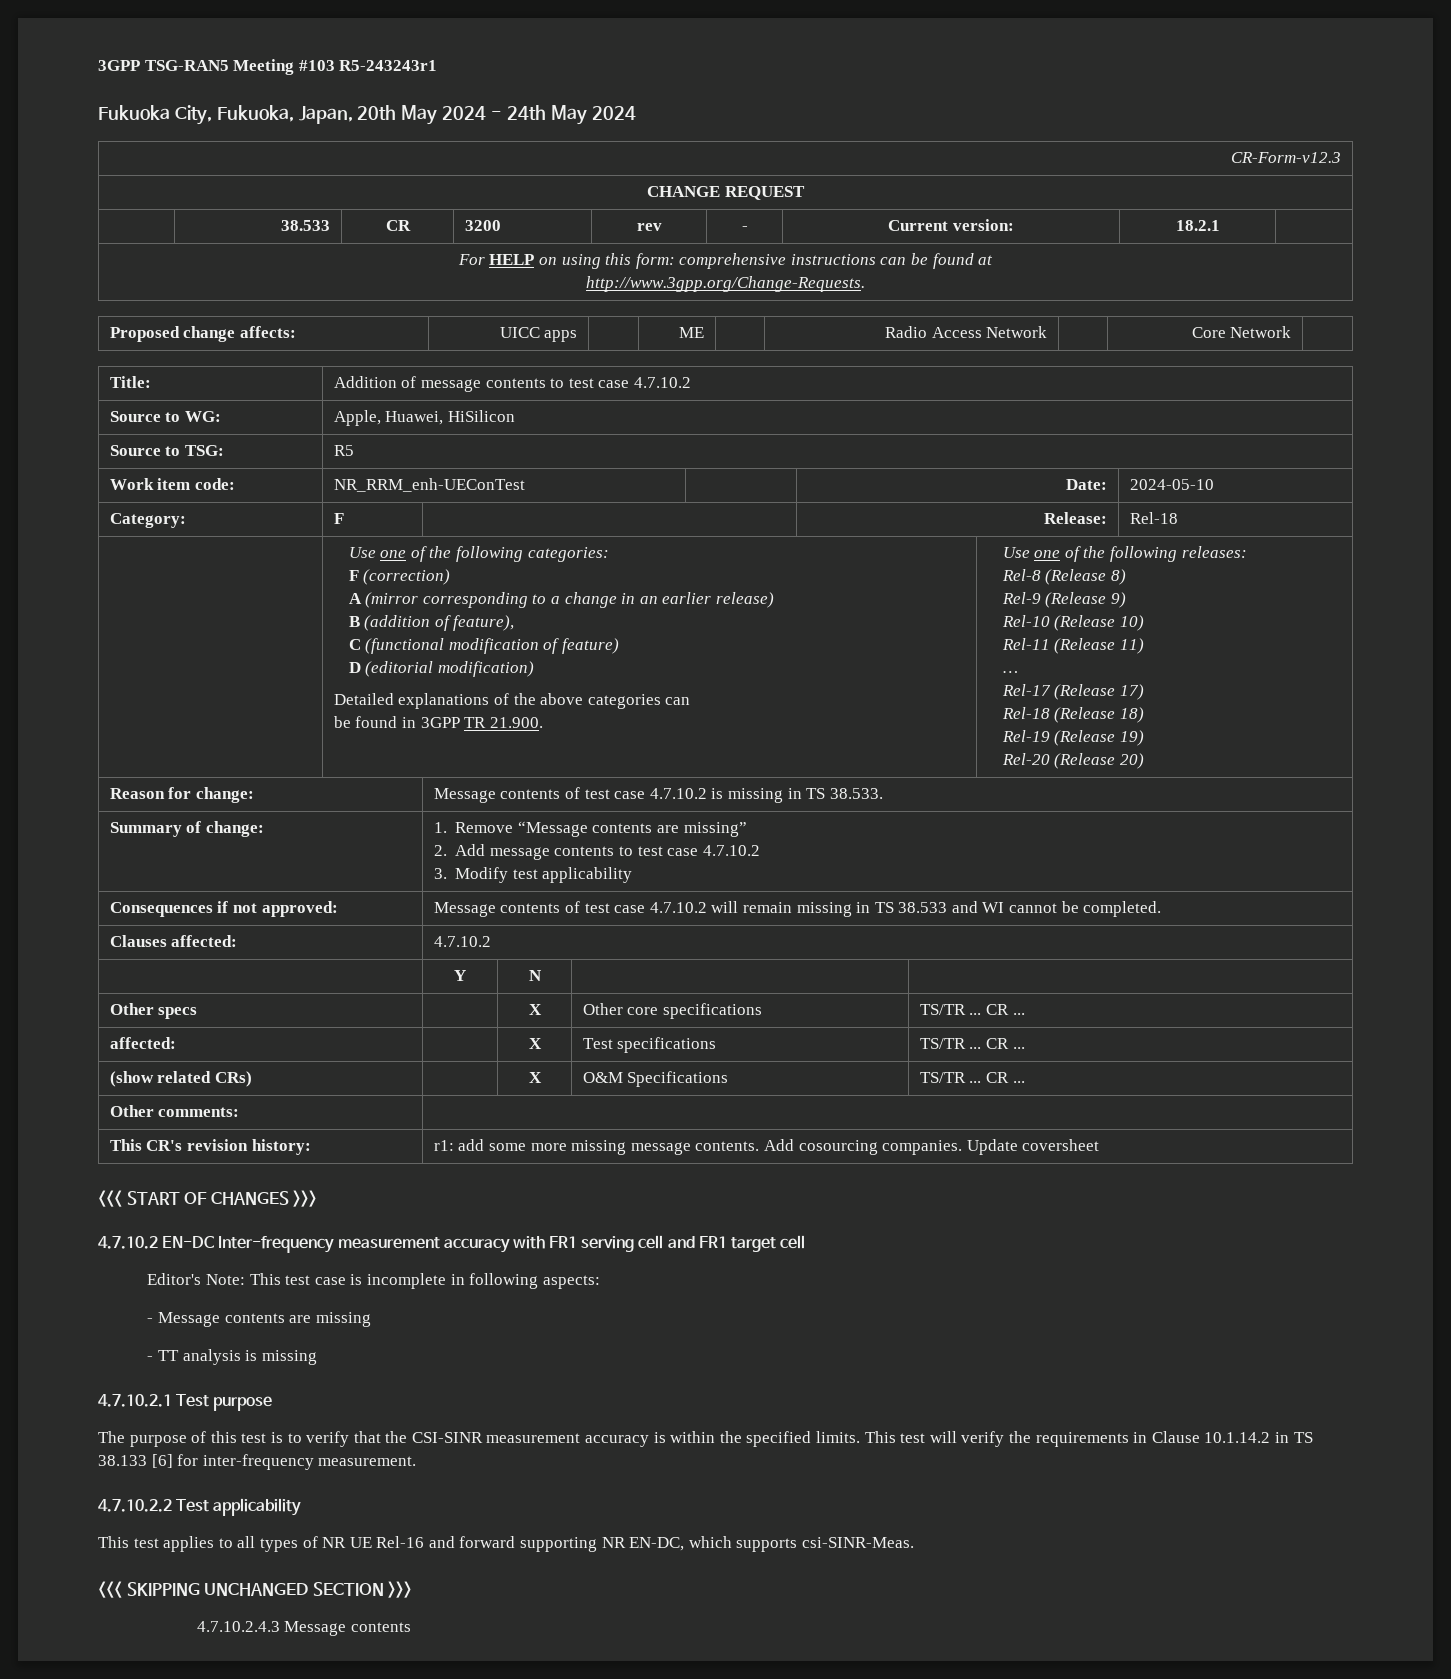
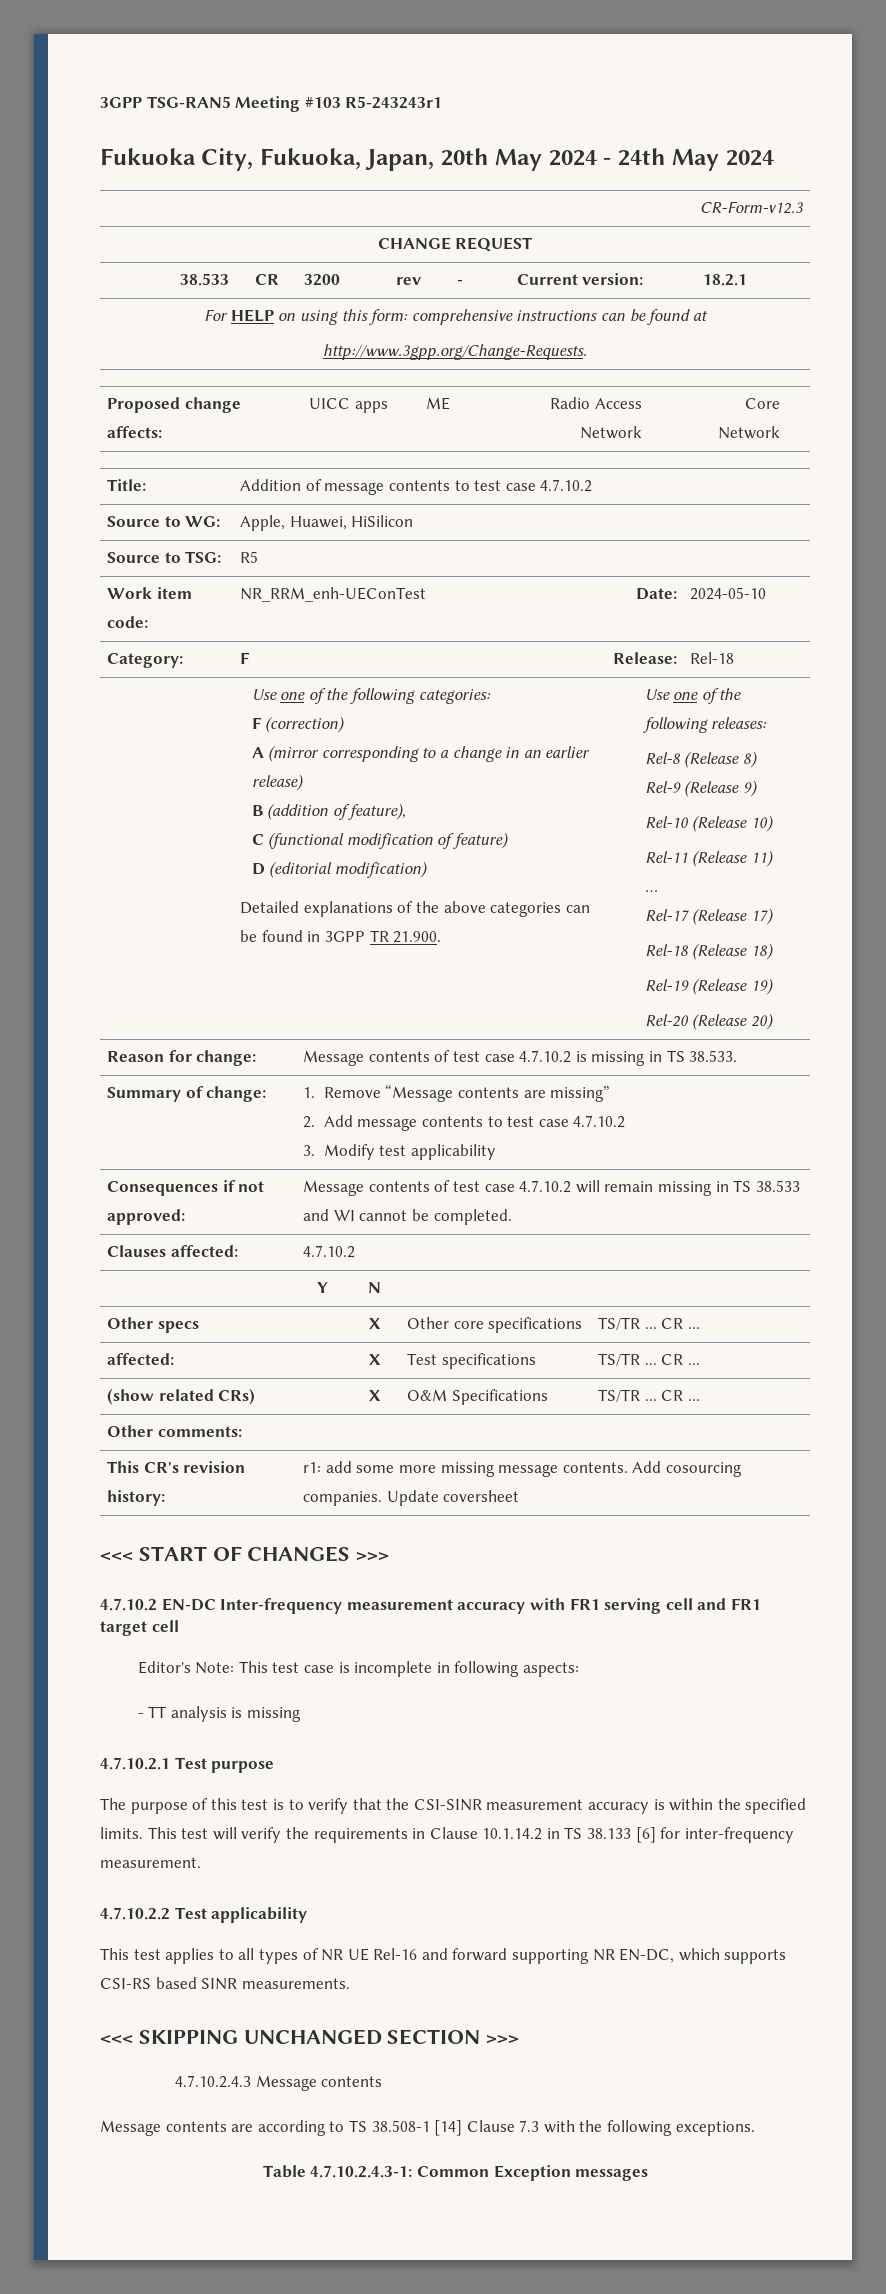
[147,1312,371,1327] // - Message contents are missing -> (579, 1669) none
[802,1537,915,1548] csi-SINR-Meas. -> [100,1977,350,1990] CSI-RS based SINR measurements.
(411, 1627) none -> [100,2120,755,2136] [262,2165,649,2181] // Message contents are according to TS 38.508-1 [14] Clause 7.3 with the following exceptions. // Table 4.7.10.2.4.3-1: Common Exception messages

